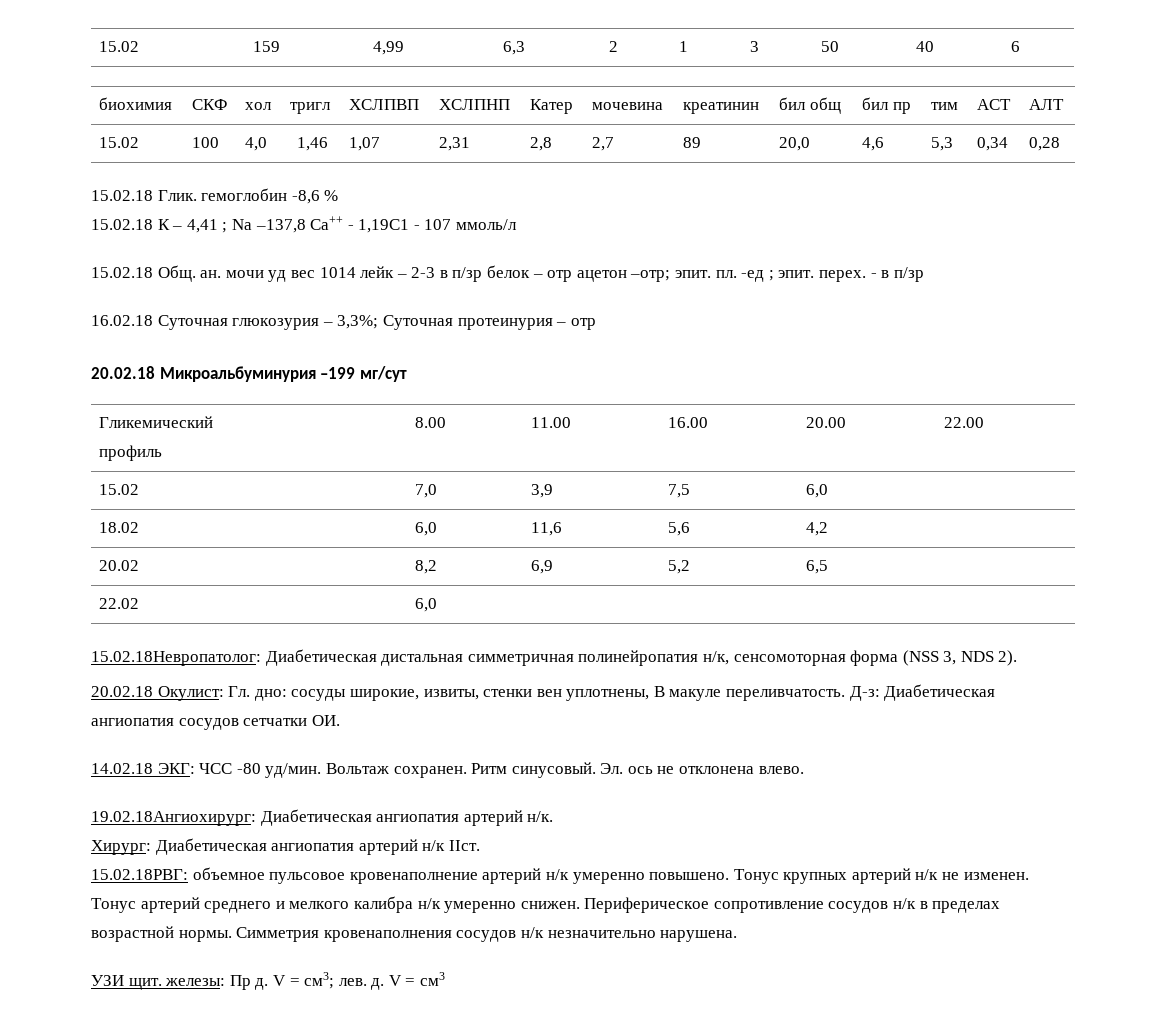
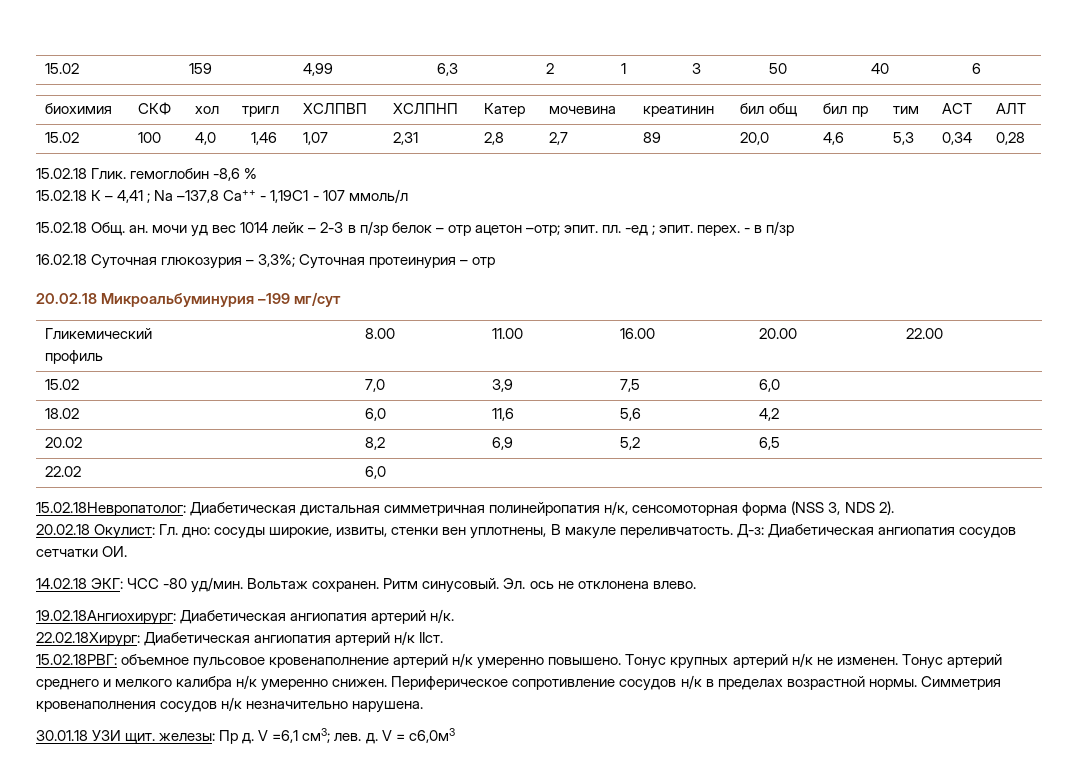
[91,840,151,855] Хирург: -> [36,632,140,647] 22.02.18Хирург:
(738, 936) none -> [36,730,88,741] 30.01.18
[289,978,300,986] = -> [272,730,299,743] =6,1
[420,972,446,986] см3 -> [408,728,455,743] с6,0м3

